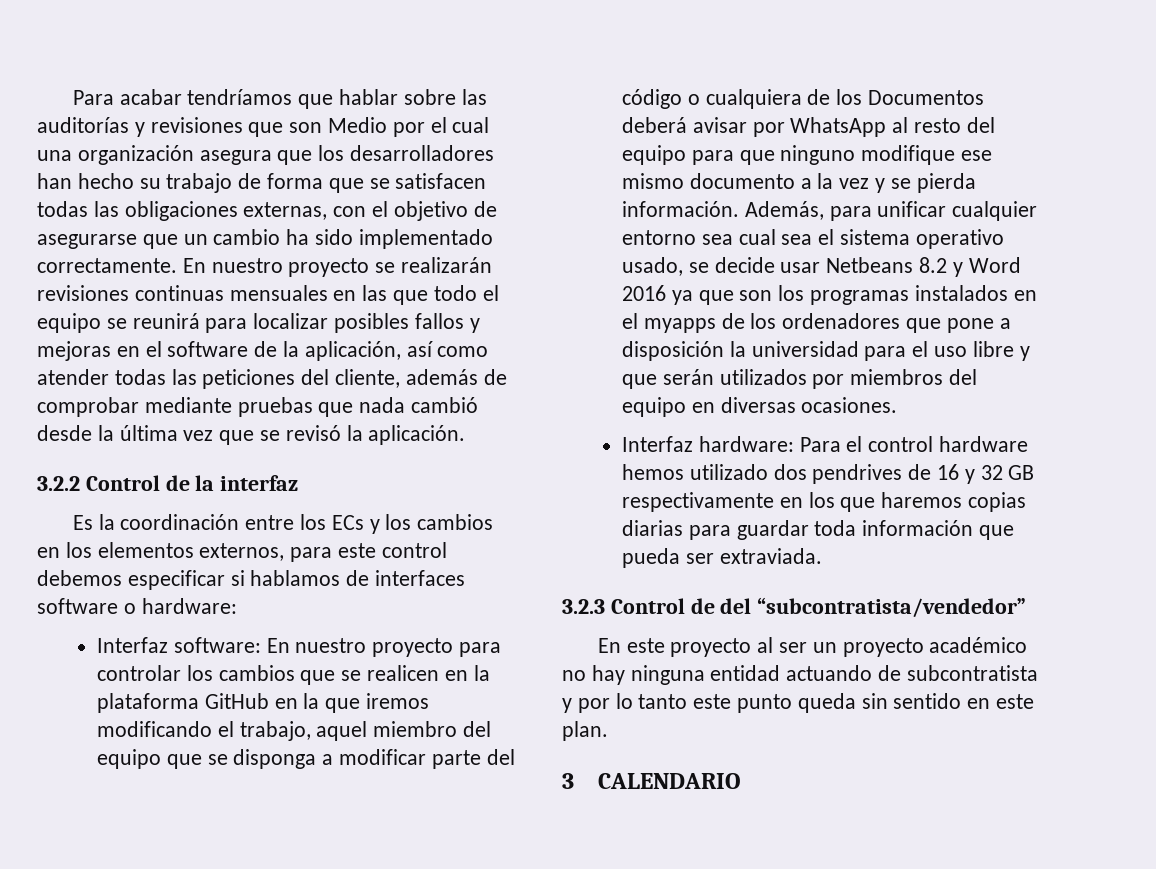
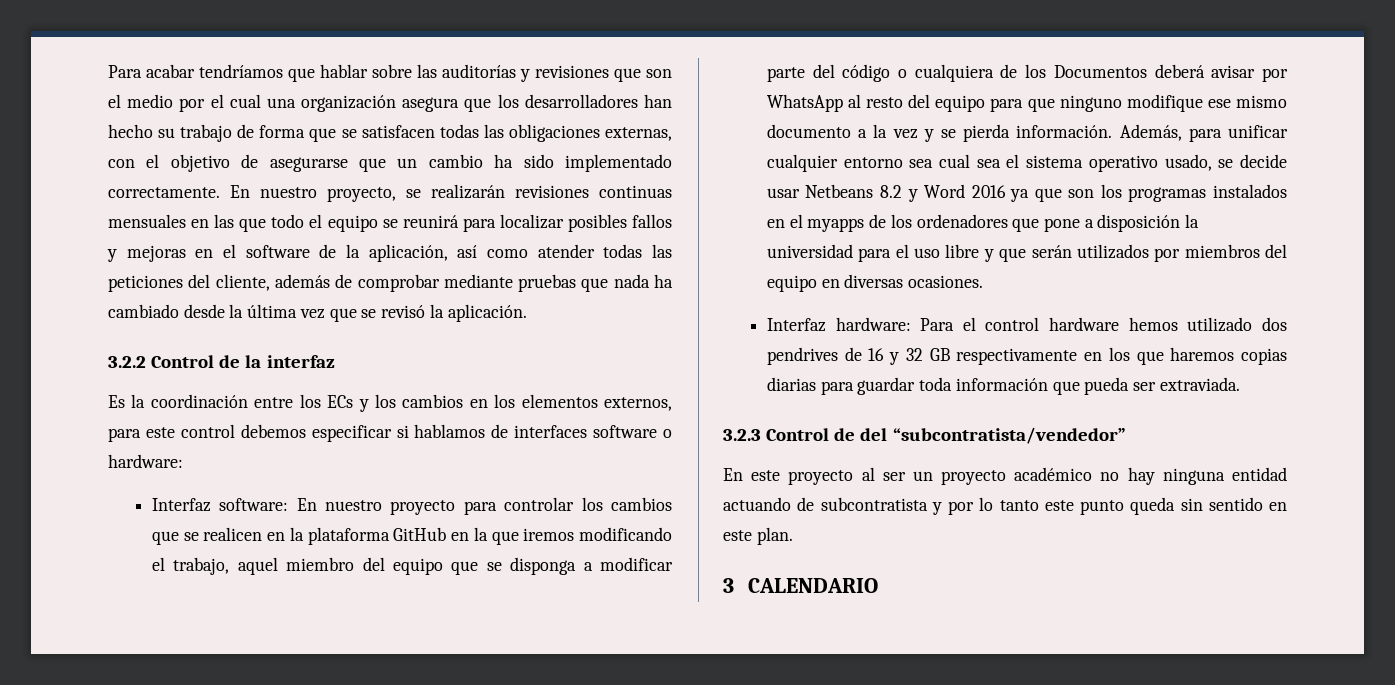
[328,117,388,133] Medio -> [108,94,174,108] el medio
[288,258,370,277] proyecto -> [327,187,396,202] proyecto,
[411,397,479,413] cambió -> [654,274,673,288] [108,304,179,318] ha cambiado

